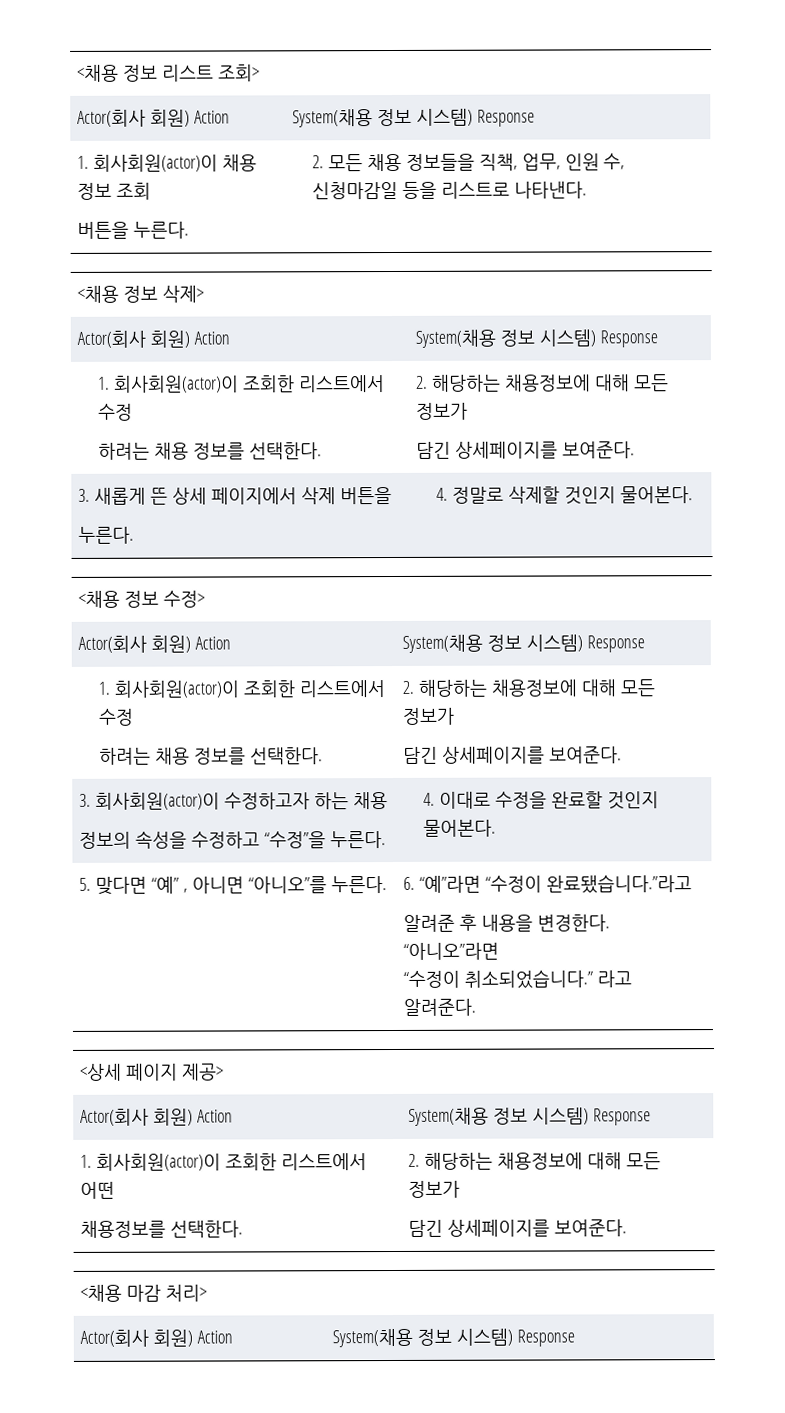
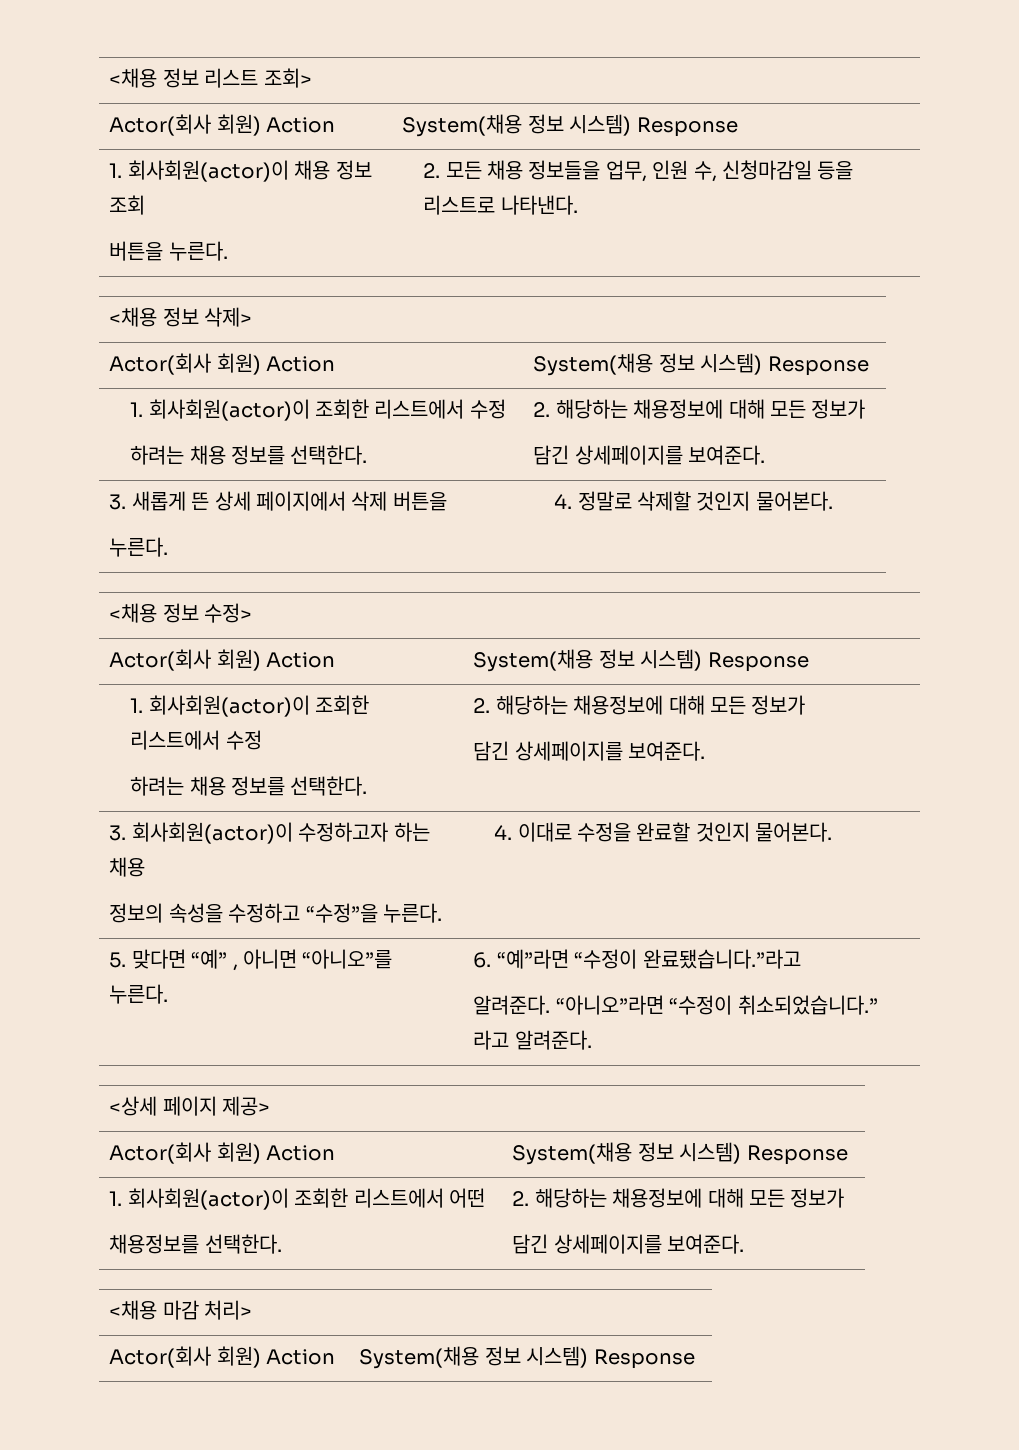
[478,153,518,171] 직책, -> (601, 170) none
[403,914,611,932] 알려준 후 내용을 변경한다. -> [473,995,551,1015] 알려준다.
(500, 951) // -> (664, 1005) none

